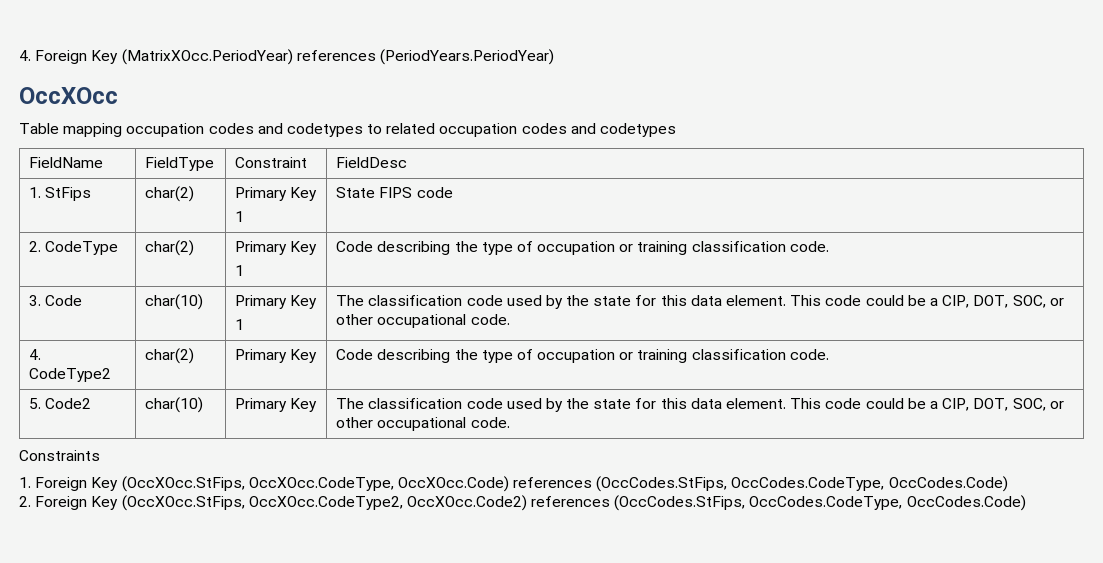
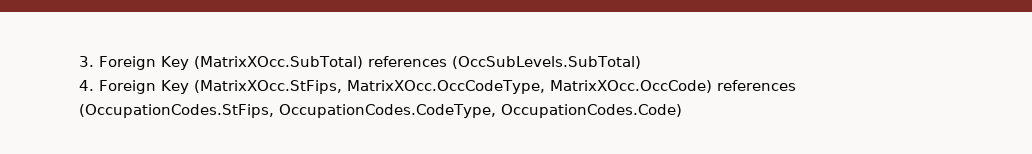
[19,49,554,65] [19,87,118,104] [19,123,677,137] [29,157,104,168] [145,157,215,171] [235,157,308,168] [336,157,408,168] [29,187,92,201] [145,186,195,202] [235,187,318,201] [235,211,245,222] [336,187,453,198] [29,241,119,255] [145,240,195,256] [235,241,318,255] [235,265,245,276] [336,241,829,255] [29,295,83,306] [145,294,204,310] [235,295,318,309] [235,319,245,330] [336,295,1064,309] [336,314,510,328] [29,349,42,360] [29,368,112,382] [145,348,195,364] [235,349,318,363] [336,349,829,363] [29,398,92,409] [145,397,204,413] [235,398,318,412] [336,398,1064,412] [336,417,510,431] [19,450,100,461] [19,476,1008,492] [19,495,1026,511] 4. Foreign Key (MatrixXOcc.PeriodYear) references (PeriodYears.PeriodYear) // OccXOcc // Table mapping occupation codes and codetypes to related occupation codes and codetypes // FieldName | FieldType | Constraint | FieldDesc // 1. StFips | char(2) | Primary Key // 1 | State FIPS code // 2. CodeType | char(2) | Primary Key // 1 | Code describing the type of occupation or training classification code. // 3. Code | char(10) | Primary Key // 1 | The classification code used by the state for this data element. This code could be a CIP, DOT, SOC, or other occupational code. // 4. CodeType2 | char(2) | Primary Key | Code describing the type of occupation or training classification code. // 5. Code2 | char(10) | Primary Key | The classification code used by the state for this data element. This code could be a CIP, DOT, SOC, or other occupational code. // Constraints // 1. Foreign Key (OccXOcc.StFips, OccXOcc.CodeType, OccXOcc.Code) references (OccCodes.StFips, OccCodes.CodeType, OccCodes.Code) // 2. Foreign Key (OccXOcc.StFips, OccXOcc.CodeType2, OccXOcc.Code2) references (OccCodes.StFips, OccCodes.CodeType, OccCodes.Code) -> [79,56,641,70] [79,80,796,94] [79,104,682,118] 3. Foreign Key (MatrixXOcc.SubTotal) references (OccSubLevels.SubTotal) // 4. Foreign Key (MatrixXOcc.StFips, MatrixXOcc.OccCodeType, MatrixXOcc.OccCode) references (OccupationCodes.StFips, OccupationCodes.CodeType, OccupationCodes.Code)

